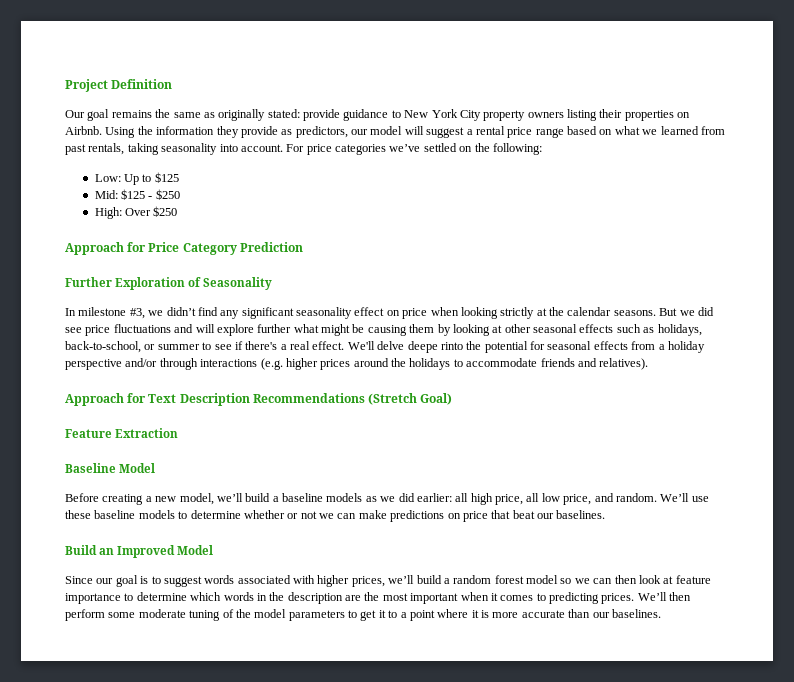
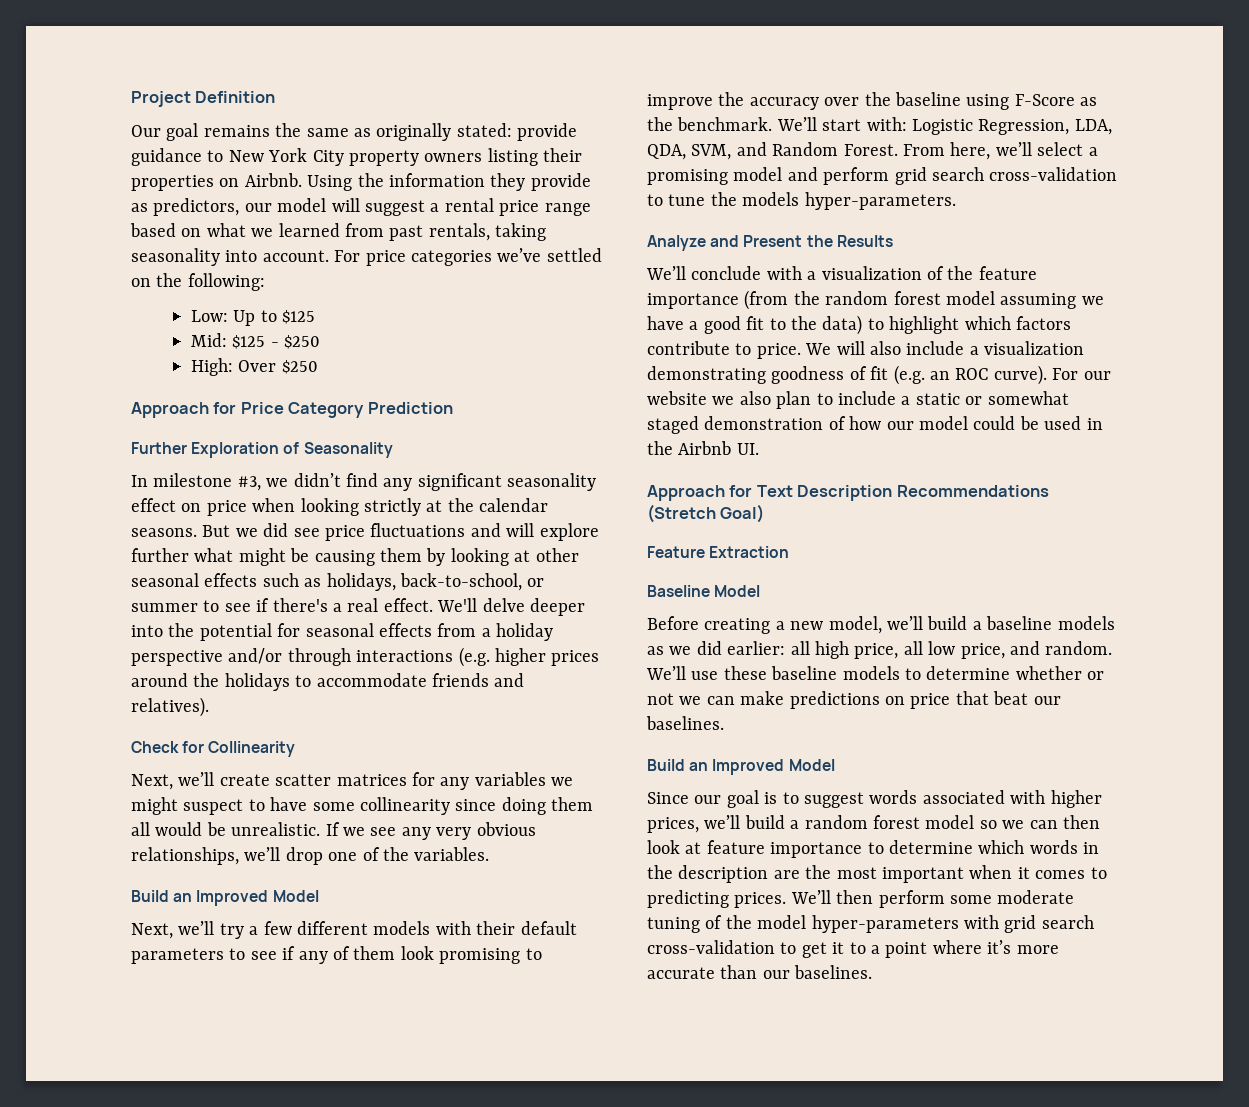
[407,341,463,353] deepe rinto -> [530,598,585,616] [131,625,163,637] deeper into
(649, 364) none -> [131,741,296,757] [131,772,574,790] [131,797,594,815] [131,822,536,840] [131,847,490,865] [131,890,319,906] [131,921,577,939] [131,946,542,964] [647,92,1098,110] [647,117,1112,135] [647,142,1098,160] [647,167,1118,185] [647,192,956,210] [647,235,893,251] [646,266,1037,280] [647,290,1104,310] [647,315,1071,335] [647,341,1085,359] [647,365,1111,385] [647,391,1069,409] [647,416,1103,434] [647,441,759,455] // Check for Collinearity // Next, we’ll create scatter matrices for any variables we might suspect to have some collinearity since doing them all would be unrealistic. If we see any very obvious relationships, we’ll drop one of the variables. // Build an Improved Model // Next, we’ll try a few different models with their default parameters to see if any of them look promising to improve the accuracy over the baseline using F-Score as the benchmark. We’ll start with: Logistic Regression, LDA, QDA, SVM, and Random Forest. From here, we’ll select a promising model and perform grid search cross-validation to tune the models hyper-parameters. // Analyze and Present the Results // We’ll conclude with a visualization of the feature importance (from the random forest model assuming we have a good fit to the data) to highlight which factors contribute to price. We will also include a visualization demonstrating goodness of fit (e.g. an ROC curve). For our website we also plan to include a static or somewhat staged demonstration of how our model could be used in the Airbnb UI.
[288,610,345,621] parameters -> [811,915,1094,933] [647,940,775,954] hyper-parameters with grid search cross-validation
[471,610,489,618] it is -> [987,940,1012,954] it’s

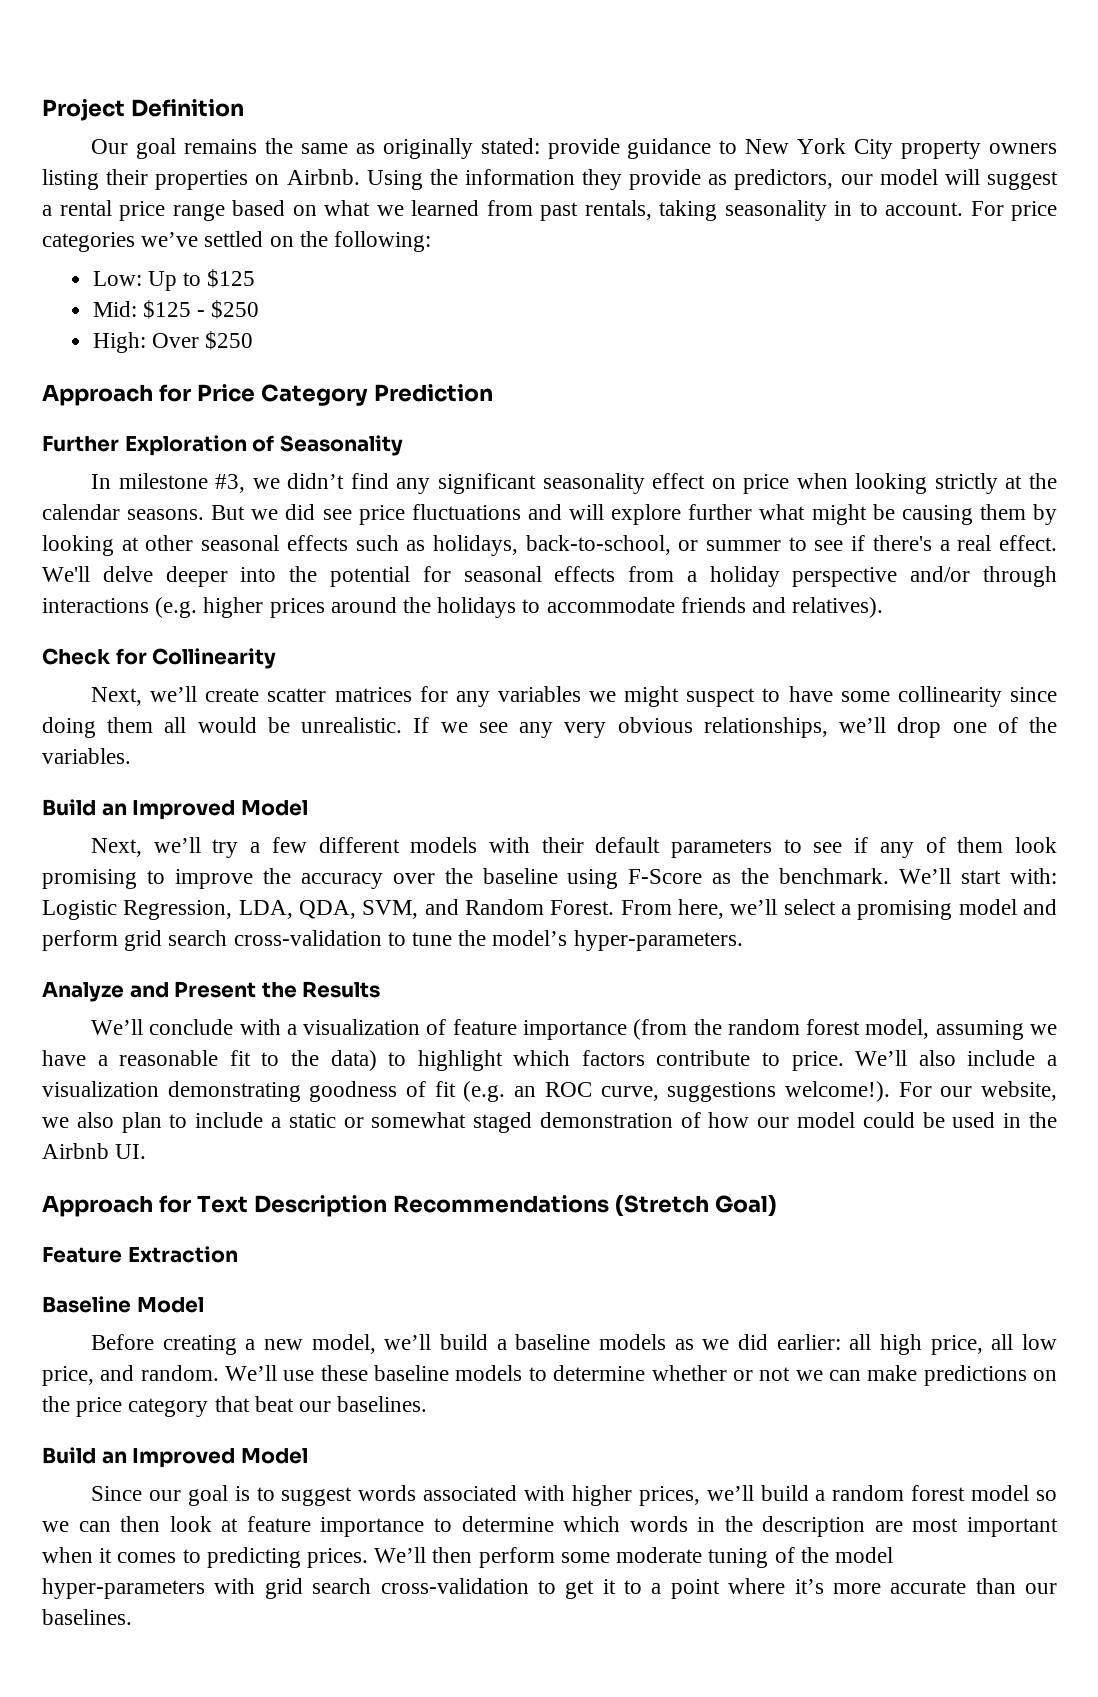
[225,250,258,262] into -> [834,201,878,216] in to
[742,192,800,206] models -> [492,930,568,946] model’s
[947,266,974,280] the -> (447, 1027) none
[946,291,995,305] model -> [865,1019,930,1039] model,
[703,316,741,334] good -> [119,1050,219,1066] reasonable
[805,341,865,355] We will -> [855,1050,908,1066] We’ll
[993,365,1047,385] curve). -> [600,1081,890,1102] curve, suggestions welcome!).
[647,391,707,405] website -> [981,1081,1058,1101] website,
[910,693,951,709] price -> [42,1396,209,1417] the price category
[805,865,832,879] the -> (903, 1526) none

